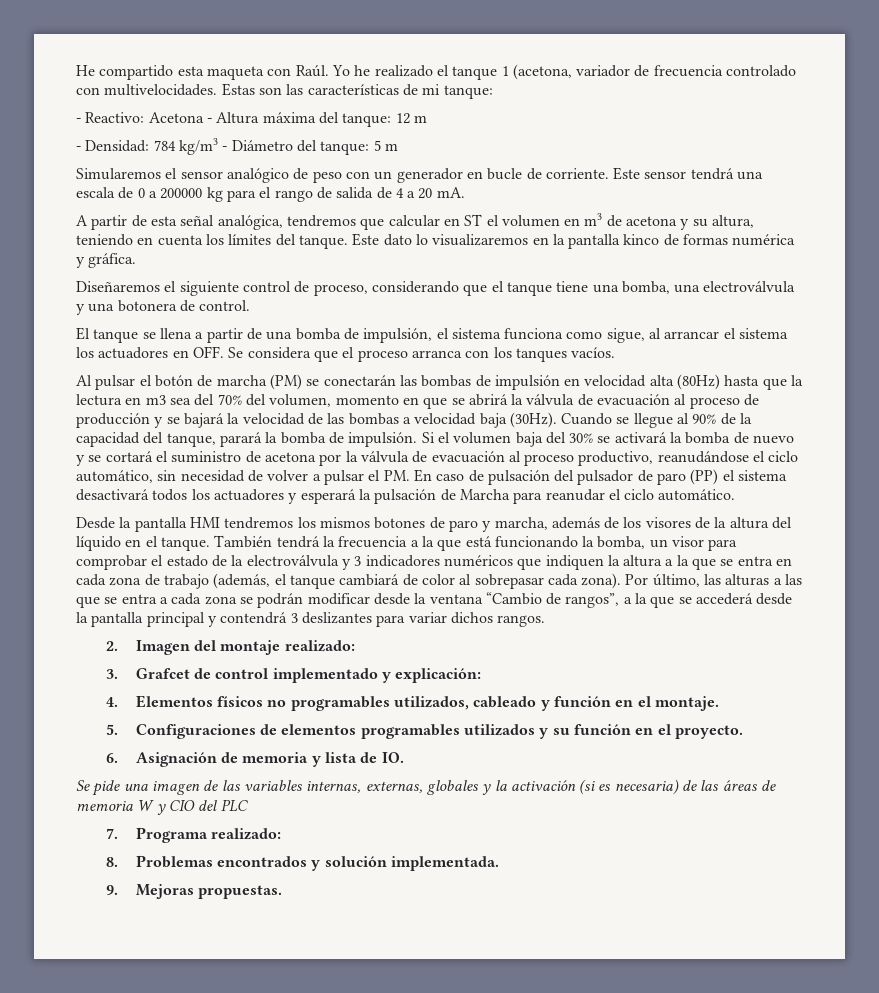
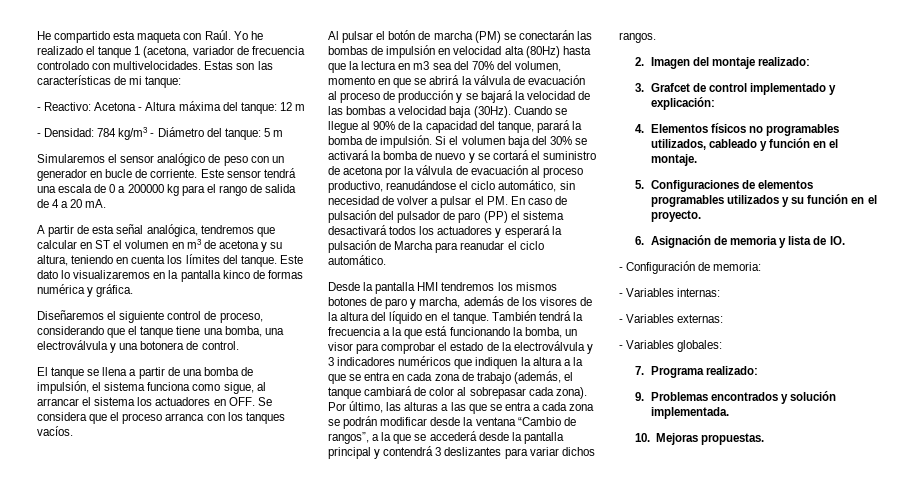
[76,779,777,796] [76,799,248,815] Se pide una imagen de las variables internas, externas, globales y la activación (si es necesaria) de las áreas de memoria W y CIO del PLC -> [619,261,762,274] [619,288,721,297] [619,314,724,323] [619,340,723,352] - Configuración de memoria: // - Variables internas: // - Variables externas: // - Variables globales:
[105,857,118,867] 8. -> [634,392,644,401] 9.
[105,885,118,895] 9. -> [634,433,650,442] 10.

